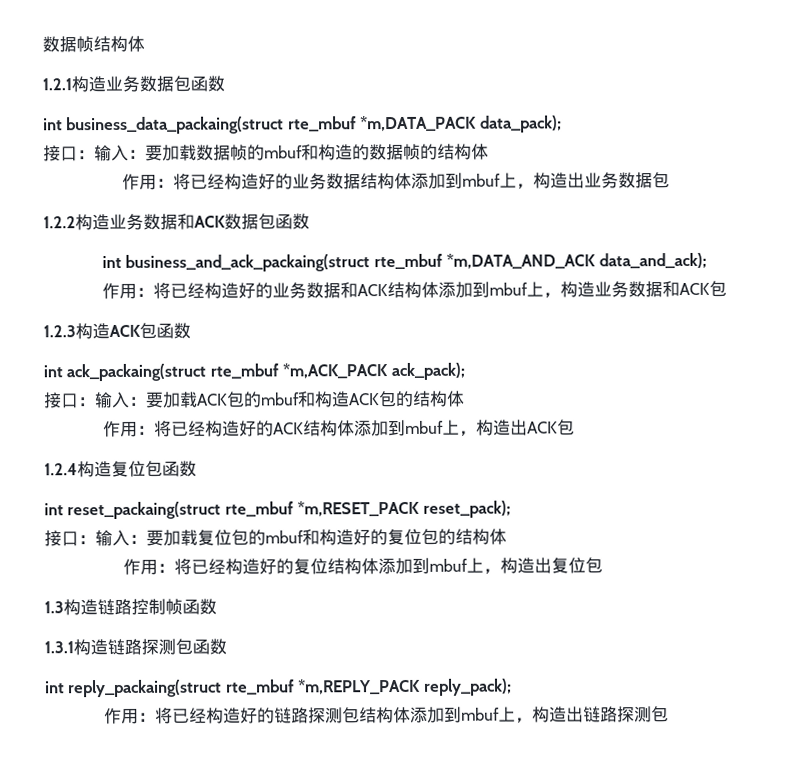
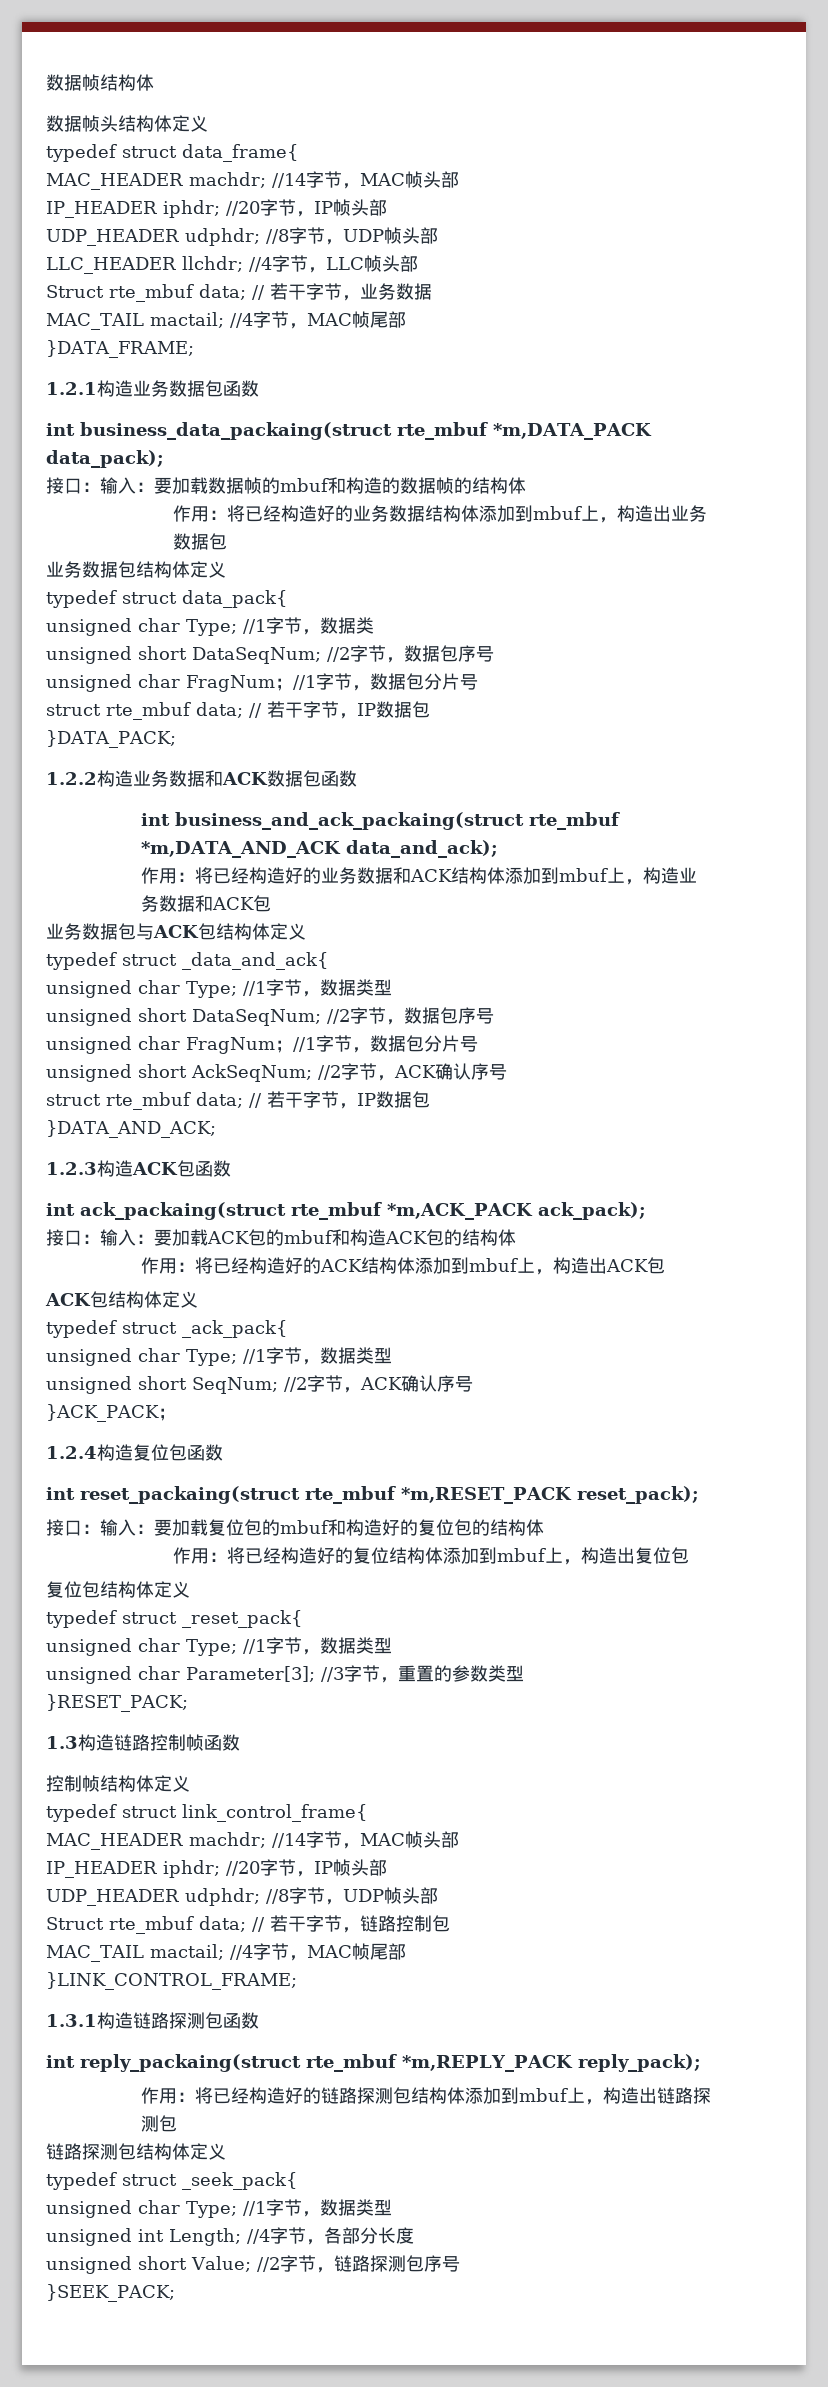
(145, 43) none -> [46,115,208,132] [46,144,298,162] [46,171,459,190] [46,199,387,218] [46,227,438,246] [46,255,418,274] [46,283,432,302] [46,311,406,330] [46,340,194,358] // 数据帧头结构体定义 // typedef struct data_frame{ // MAC_HEADER machdr; //14字节，MAC帧头部 // IP_HEADER iphdr; //20字节，IP帧头部 // UDP_HEADER udphdr; //8字节，UDP帧头部 // LLC_HEADER llchdr; //4字节，LLC帧头部 // Struct rte_mbuf data; // 若干字节，业务数据 // MAC_TAIL mactail; //4字节，MAC帧尾部 // }DATA_FRAME;
(670, 180) none -> [46,561,226,578] [46,590,287,608] [46,617,374,636] [46,645,494,664] [46,673,478,692] [46,701,430,720] [46,730,176,748] // 业务数据包结构体定义 // typedef struct data_pack{ // unsigned char Type; //1字节，数据类 // unsigned short DataSeqNum; //2字节，数据包序号 // unsigned char FragNum；//1字节，数据包分片号 // struct rte_mbuf data; // 若干字节，IP数据包 // }DATA_PACK;
(727, 288) none -> [46,923,306,940] [46,952,328,970] [46,979,392,998] [46,1007,494,1026] [46,1035,478,1054] [46,1063,507,1082] [46,1091,430,1110] [46,1120,216,1138] // 业务数据包与ACK包结构体定义 // typedef struct _data_and_ack{ // unsigned char Type; //1字节，数据类型 // unsigned short DataSeqNum; //2字节，数据包序号 // unsigned char FragNum；//1字节，数据包分片号 // unsigned short AckSeqNum; //2字节，ACK确认序号 // struct rte_mbuf data; // 若干字节，IP数据包 // }DATA_AND_ACK;
(575, 427) none -> [45,1291,198,1308] [46,1320,287,1338] [46,1347,392,1366] [46,1375,473,1394] [46,1404,176,1422] // ACK包结构体定义 // typedef struct _ack_pack{ // unsigned char Type; //1字节，数据类型 // unsigned short SeqNum; //2字节，ACK确认序号 // }ACK_PACK；
(603, 565) none -> [46,1581,190,1598] [46,1610,302,1628] [46,1637,392,1656] [46,1665,524,1684] [46,1694,188,1712] // 复位包结构体定义 // typedef struct _reset_pack{ // unsigned char Type; //1字节，数据类型 // unsigned char Parameter[3]; //3字节，重置的参数类型 // }RESET_PACK;
(217, 606) none -> [46,1775,190,1792] [46,1804,367,1822] [46,1831,459,1850] [46,1859,387,1878] [46,1887,438,1906] [46,1915,450,1934] [46,1943,406,1962] [46,1972,297,1990] // 控制帧结构体定义 // typedef struct link_control_frame{ // MAC_HEADER machdr; //14字节，MAC帧头部 // IP_HEADER iphdr; //20字节，IP帧头部 // UDP_HEADER udphdr; //8字节，UDP帧头部 // Struct rte_mbuf data; // 若干字节，链路控制包 // MAC_TAIL mactail; //4字节，MAC帧尾部 // }LINK_CONTROL_FRAME;
(669, 714) none -> [46,2143,226,2160] [46,2172,297,2190] [46,2199,392,2218] [46,2227,414,2246] [46,2255,460,2274] [46,2284,175,2302] // 链路探测包结构体定义 // typedef struct _seek_pack{ // unsigned char Type; //1字节，数据类型 // unsigned int Length; //4字节，各部分长度 // unsigned short Value; //2字节，链路探测包序号 // }SEEK_PACK;

